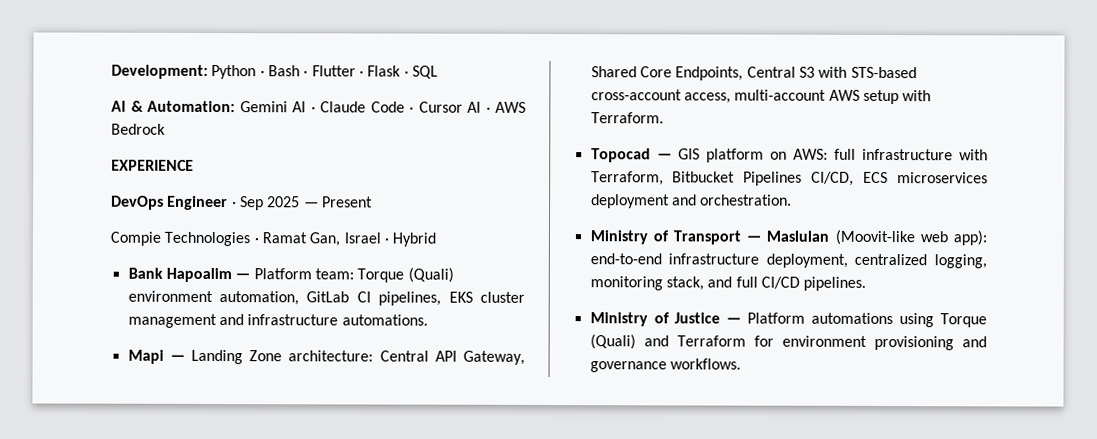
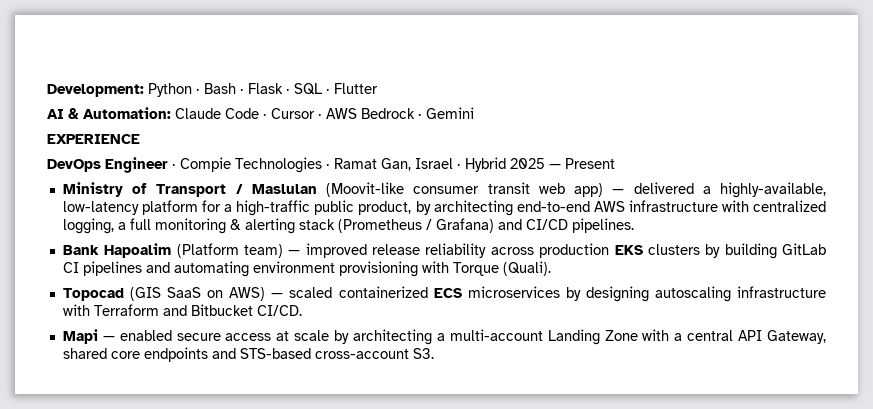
[311,65,364,77] Flutter · -> (244, 91) none
(438, 72) none -> [326,83,378,94] · Flutter
[239,101,316,113] Gemini AI · -> (171, 113) none
[467,101,481,113] AI -> (315, 113) none
(166, 129) none -> [418,107,474,119] · Gemini
[239,196,373,211] Sep 2025 — Present // -> (176, 166) none
[127,267,454,283] [127,290,525,306] [127,313,428,329] [127,349,525,365] [590,66,917,81] [590,89,932,105] [590,112,664,124] [590,148,988,163] [590,171,988,186] [590,194,793,209] // Bank Hapoalim — Platform team: Torque (Quali) environment automation, GitLab CI pipelines, EKS cluster management and infrastructure automations. // Mapi — Landing Zone architecture: Central API Gateway, Shared Core Endpoints, Central S3 with STS-based cross-account access, multi-account AWS setup with Terraform. // Topocad — GIS platform on AWS: full infrastructure with Terraform, Bitbucket Pipelines CI/CD, ECS microservices deployment and orchestration. -> [510,158,615,169] 2025 — Present
[746,235,762,242] — -> [235,184,243,194] /
[919,230,987,246] [589,253,987,269] [589,276,867,291] [589,312,987,328] [589,334,987,351] [589,358,741,373] web app): end-to-end infrastructure deployment, centralized logging, monitoring stack, and full CI/CD pipelines. // Ministry of Justice — Platform automations using Torque (Quali) and Terraform for environment provisioning and governance workflows. -> [413,182,826,198] [62,200,826,216] [62,218,634,234] [62,243,826,259] [62,261,551,277] [62,286,826,302] [62,304,302,316] [62,329,826,345] [62,347,434,362] consumer transit web app) — delivered a highly-available, low-latency platform for a high-traffic public product, by architecting end-to-end AWS infrastructure with centralized logging, a full monitoring & alerting stack (Prometheus / Grafana) and CI/CD pipelines. // Bank Hapoalim (Platform team) — improved release reliability across production EKS clusters by building GitLab CI pipelines and automating environment provisioning with Torque (Quali). // Topocad (GIS SaaS on AWS) — scaled containerized ECS microservices by designing autoscaling infrastructure with Terraform and Bitbucket CI/CD. // Mapi — enabled secure access at scale by architecting a multi-account Landing Zone with a central API Gateway, shared core endpoints and STS-based cross-account S3.

